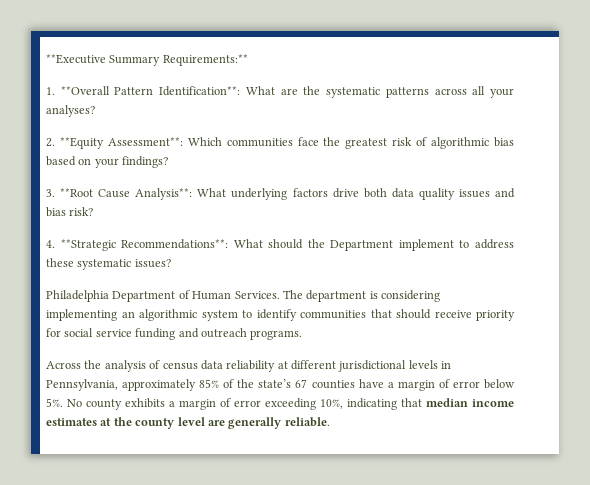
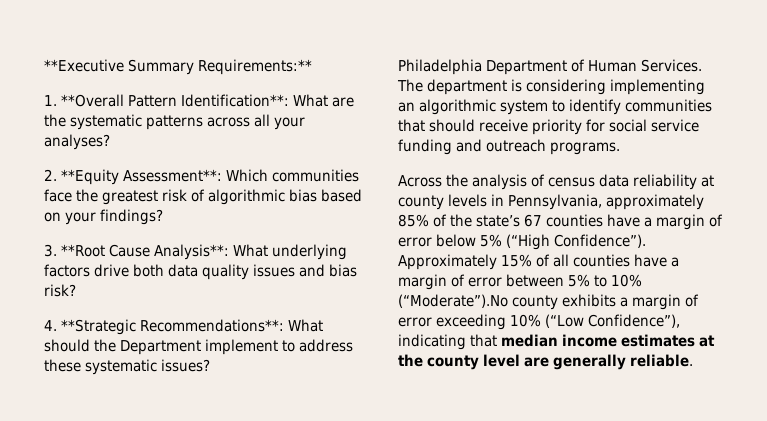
[291,360,407,372] different jurisdictional -> [398,195,444,210] county
[46,398,82,407] 5%. No -> [480,234,646,250] [398,254,679,270] [398,274,642,290] [398,294,508,308] 5% (“High Confidence”). Approximately 15% of all counties have a margin of error between 5% to 10% (“Moderate”).No
[320,399,343,409] 10%, -> [510,314,680,328] 10% (“Low Confidence”),

